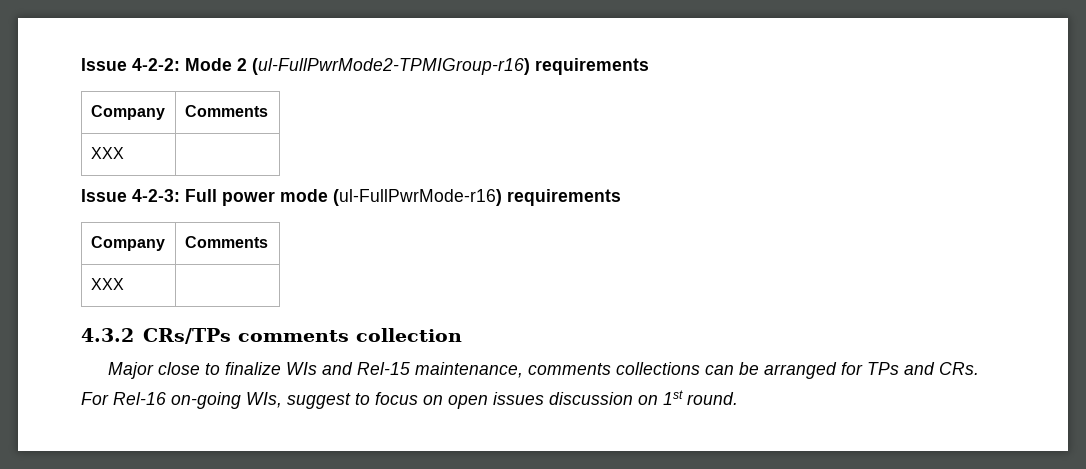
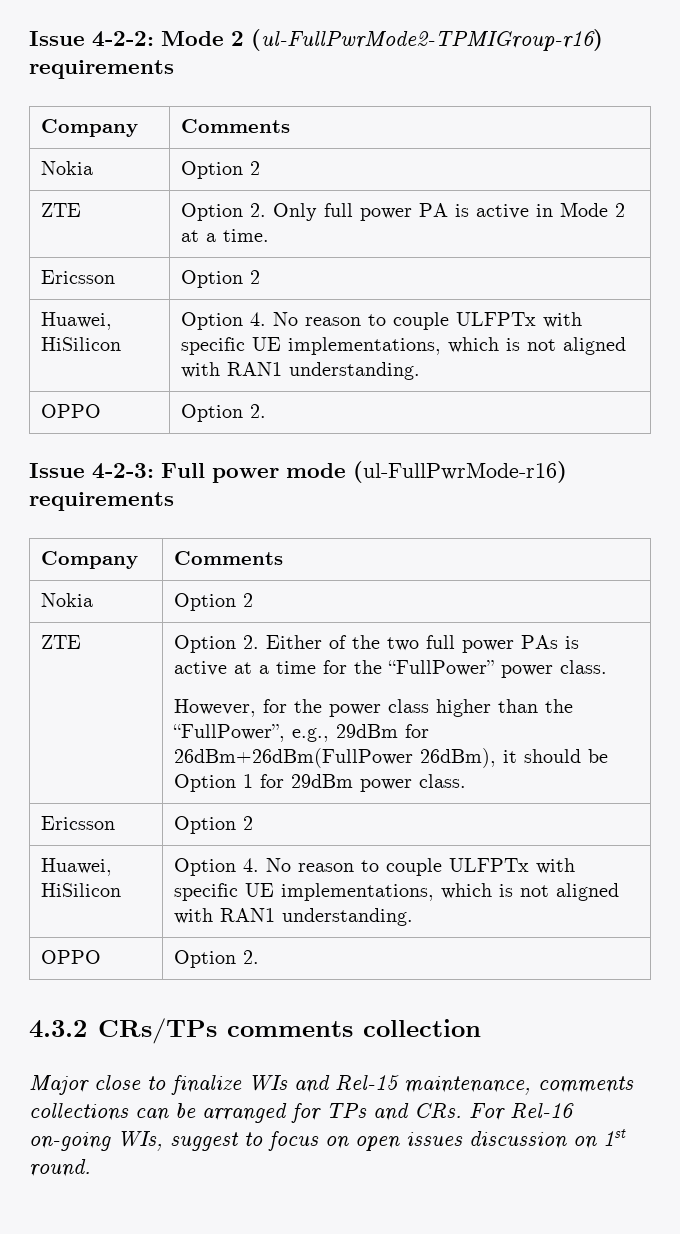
[90,147,124,159] XXX | -> [41,161,94,175] [181,161,261,179] [41,203,82,217] [181,202,626,221] [181,229,270,242] [41,270,116,284] [181,270,261,288] [41,312,113,330] [41,337,122,351] [181,312,583,330] [181,337,627,355] [181,362,421,380] [41,404,102,418] [181,404,267,422] Nokia | Option 2 // ZTE | Option 2. Only full power PA is active in Mode 2 at a time. // Ericsson | Option 2 // Huawei, HiSilicon | Option 4. No reason to couple ULFPTx with specific UE implementations, which is not aligned with RAN1 understanding. // OPPO | Option 2.
[90,278,124,290] XXX | -> [41,593,94,607] [174,593,254,611] [41,635,82,649] [174,635,580,653] [174,660,608,678] [174,699,574,717] [173,724,430,742] [174,748,609,768] [174,774,467,792] [41,816,116,830] [174,816,254,834] [41,858,113,876] [41,883,122,897] [174,858,576,876] [174,883,620,901] [174,908,414,926] [41,950,102,964] [174,950,260,968] Nokia | Option 2 // ZTE | Option 2. Either of the two full power PAs is active at a time for the “FullPower” power class. // However, for the power class higher than the “FullPower”, e.g., 29dBm for 26dBm+26dBm(FullPower 26dBm), it should be Option 1 for 29dBm power class. // Ericsson | Option 2 // Huawei, HiSilicon | Option 4. No reason to couple ULFPTx with specific UE implementations, which is not aligned with RAN1 understanding. // OPPO | Option 2.

